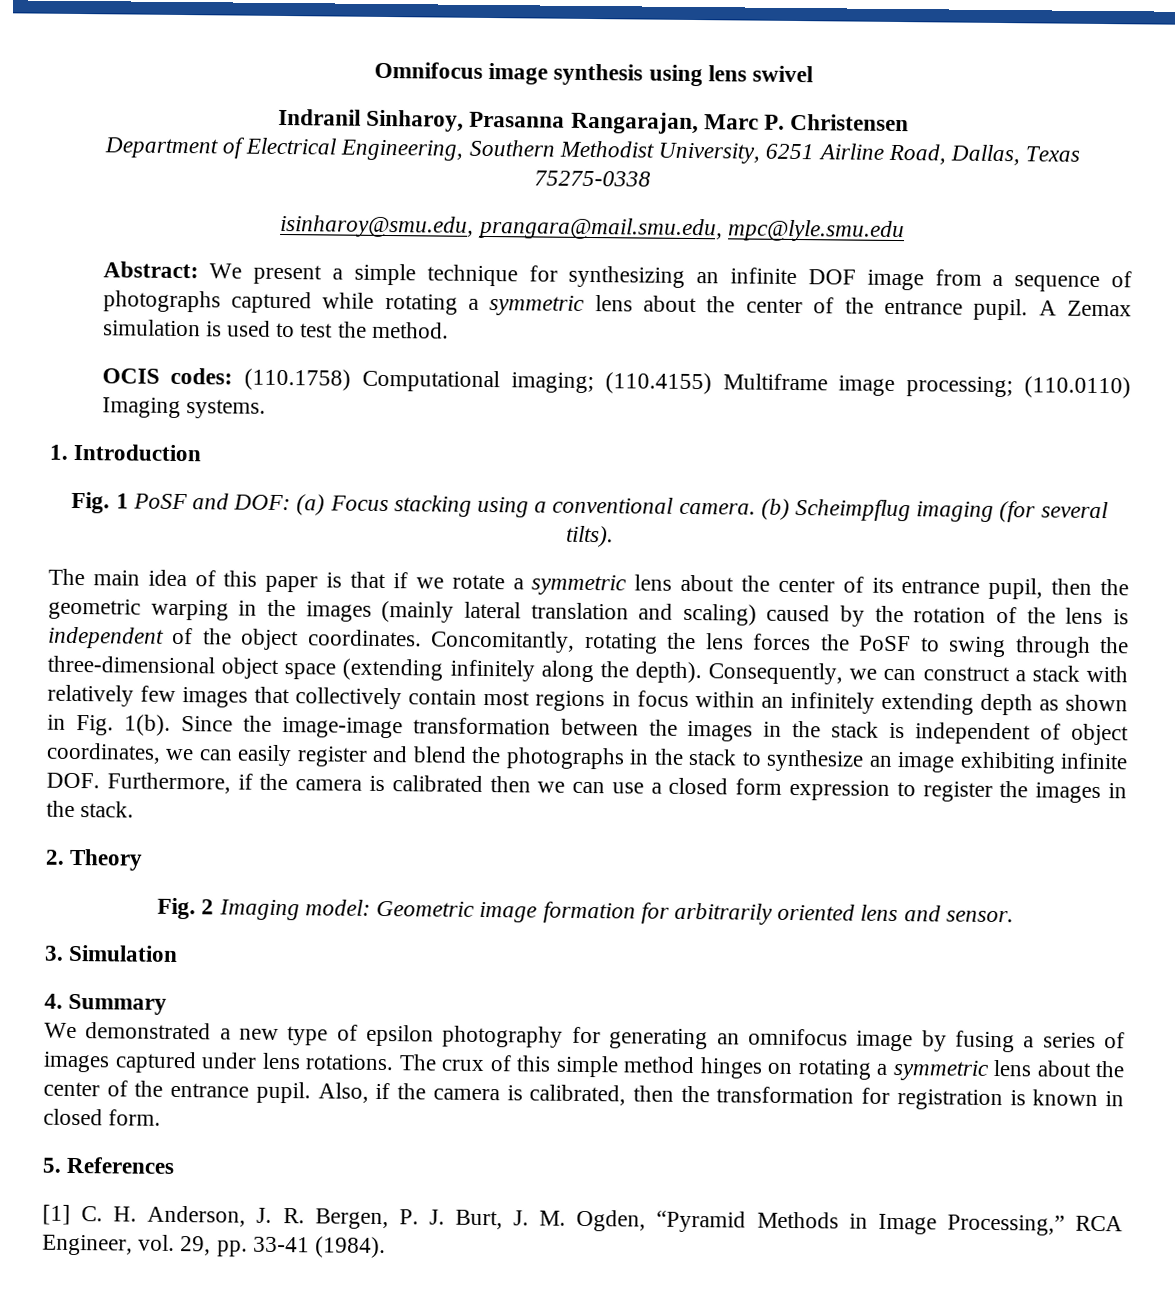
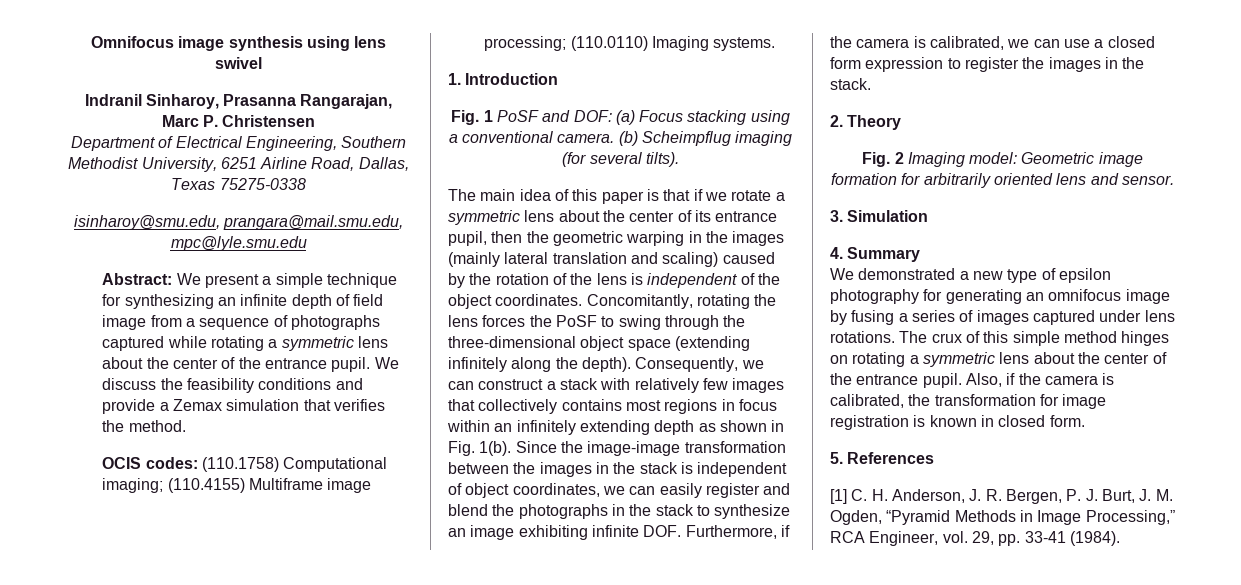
[807,269,856,285] DOF -> [291,294,384,309] depth of field
[1038,300,1132,317] [102,319,334,338] A Zemax simulation is used to test -> [374,357,399,369] [102,378,363,393] [102,399,386,414] We discuss the feasibility conditions and provide a Zemax simulation that verifies
[408,689,478,705] contain -> [561,399,622,411] contains
[391,775,531,793] calibrated then -> [929,36,1004,50] calibrated,
[632,1085,674,1102] then -> (904, 401) none
(891, 1095) none -> [1062,394,1107,409] image

